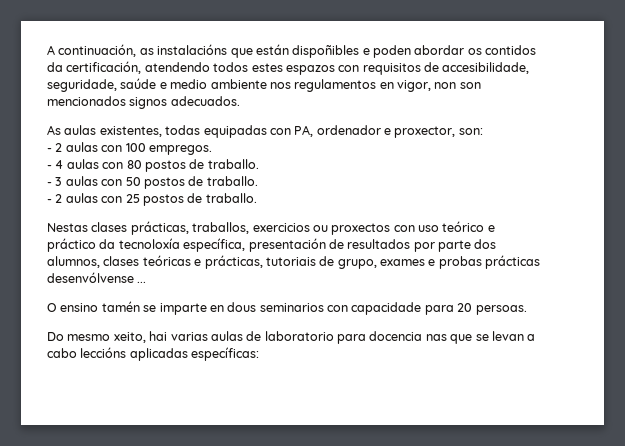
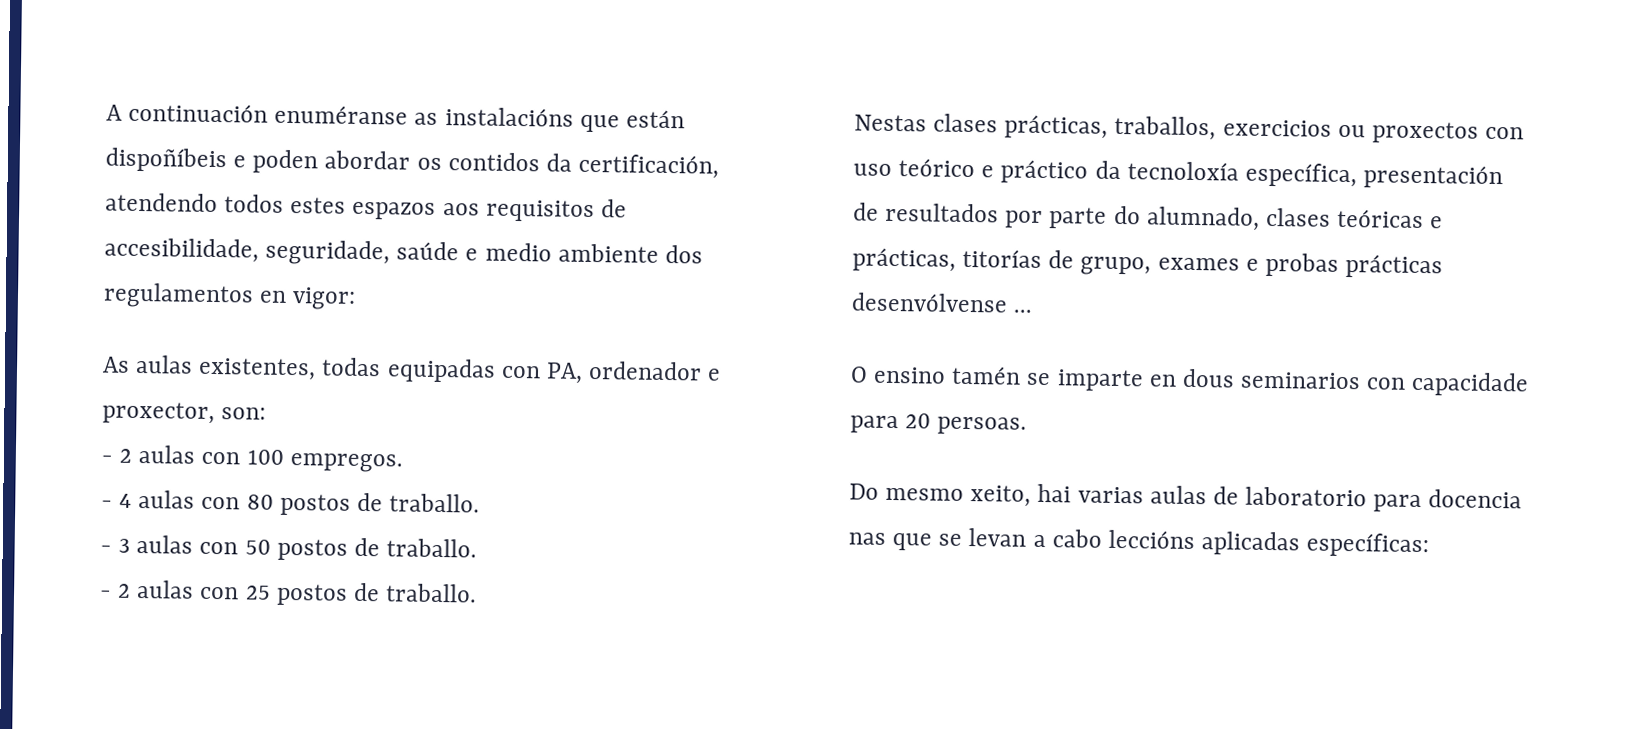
[58,44,137,57] continuación, -> [128,102,409,125] continuación enuméranse
[292,45,360,58] dispoñibles -> [105,147,227,173] dispoñíbeis
[338,65,360,72] con -> [442,203,480,216] aos
[269,82,291,89] nos -> [664,244,703,264] dos
[397,80,481,92] [47,96,240,109] vigor, non son mencionados signos adecuados. -> [292,287,357,310] vigor:
[474,239,497,249] [47,256,100,268] dos alumnos, -> [1113,205,1260,231] do alumnado,
[265,257,316,266] tutoriais -> [962,248,1043,268] titorías

